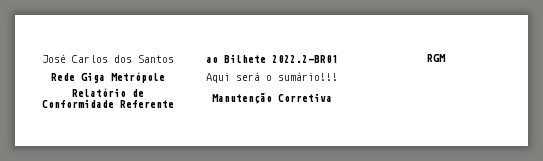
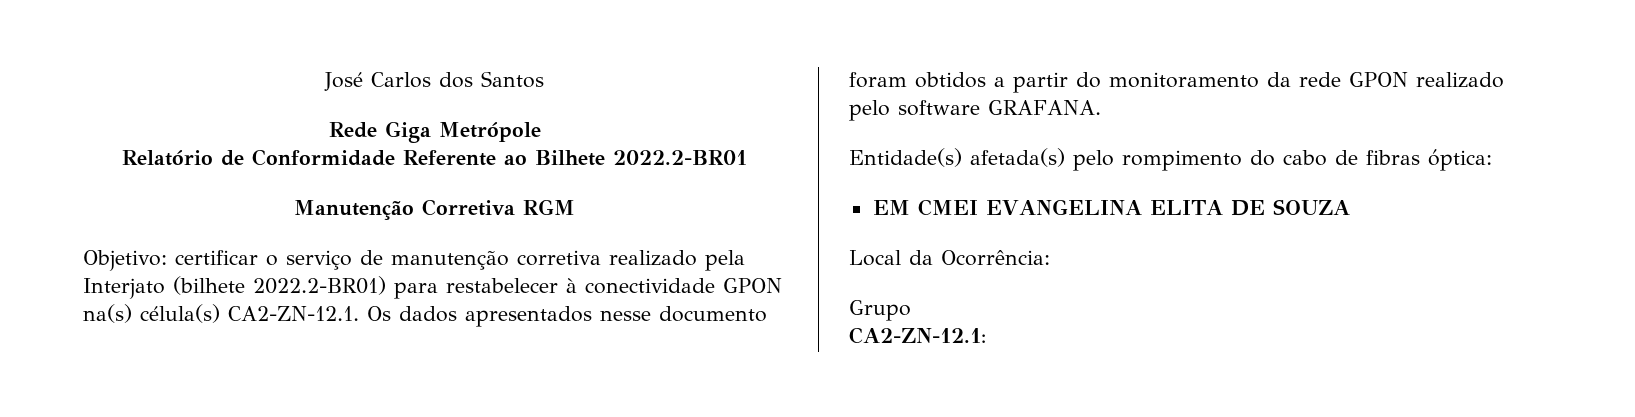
[205,72,338,83] // Aqui será o sumário!!! -> (747, 157) none
(446, 58) none -> [83,250,745,271] [83,276,782,299] [83,304,767,327] [849,72,1504,93] [849,100,1101,121] [849,148,1492,171] [872,199,1350,216] [849,250,1050,266] [849,300,911,321] [849,327,986,344] // Objetivo: certificar o serviço de manutenção corretiva realizado pela Interjato (bilhete 2022.2-BR01) para restabelecer à conectividade GPON na(s) célula(s) CA2-ZN-12.1. Os dados apresentados nesse documento foram obtidos a partir do monitoramento da rede GPON realizado pelo software GRAFANA. // Entidade(s) afetada(s) pelo rompimento do cabo de fibras óptica: // EM CMEI EVANGELINA ELITA DE SOUZA // Local da Ocorrência: // Grupo // CA2-ZN-12.1:

